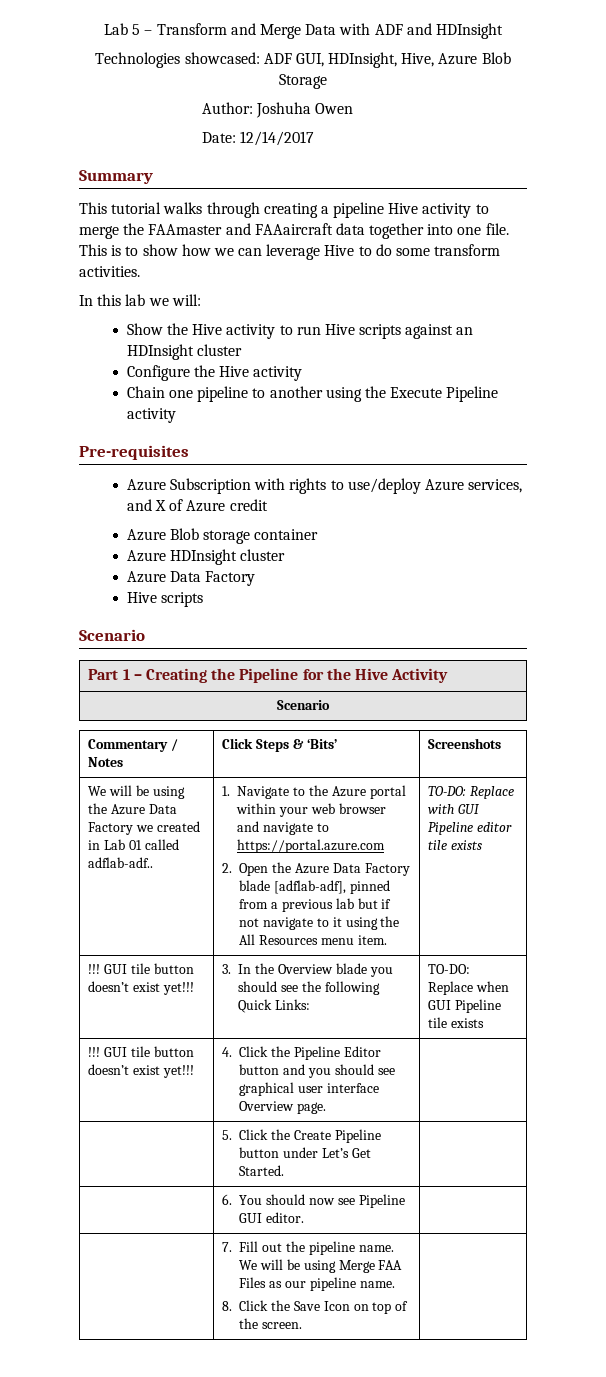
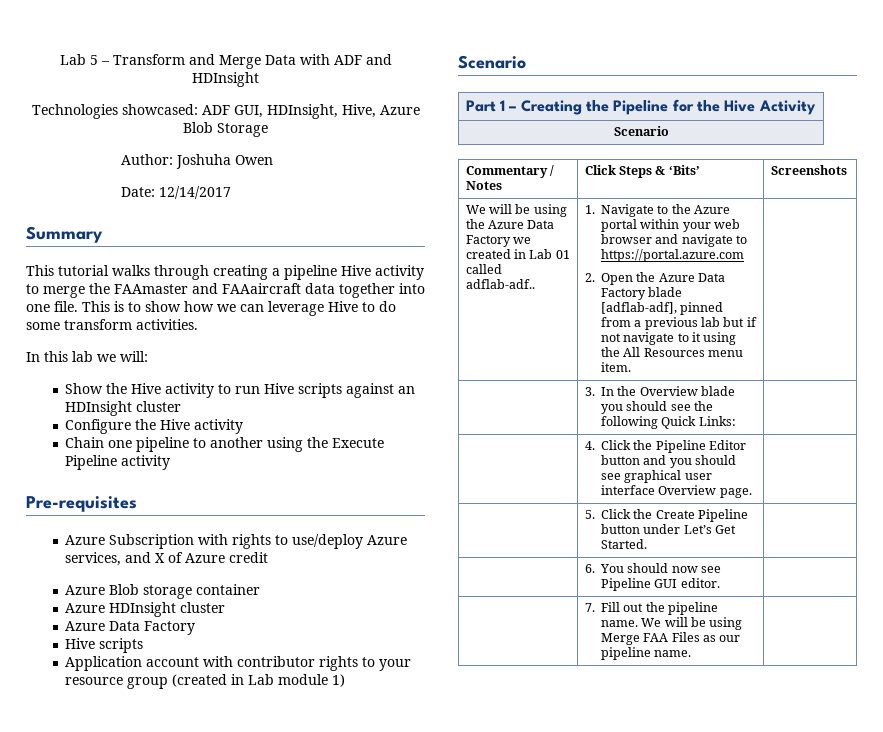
(203, 599) none -> [65,656,412,671] [65,674,346,689] // Application account with contributor rights to your resource group (created in Lab module 1)
[428,786,515,799] [428,804,481,814] [428,822,513,835] [428,840,483,850] [88,963,194,974] [88,981,194,995] TO-DO: Replace with GUI Pipeline editor tile exists // !!! GUI tile button doesn’t exist yet!!! -> (631, 367) //
[428,964,471,974] [428,981,510,995] [428,999,502,1013] [428,1017,485,1028] [88,1046,194,1057] [88,1064,194,1078] TO-DO: Replace when GUI Pipeline tile exists // !!! GUI tile button doesn’t exist yet!!! -> (736, 421) //
[222,1300,409,1314] [239,1318,303,1329] // 8. Click the Save Icon on top of the screen. -> (692, 653) none

